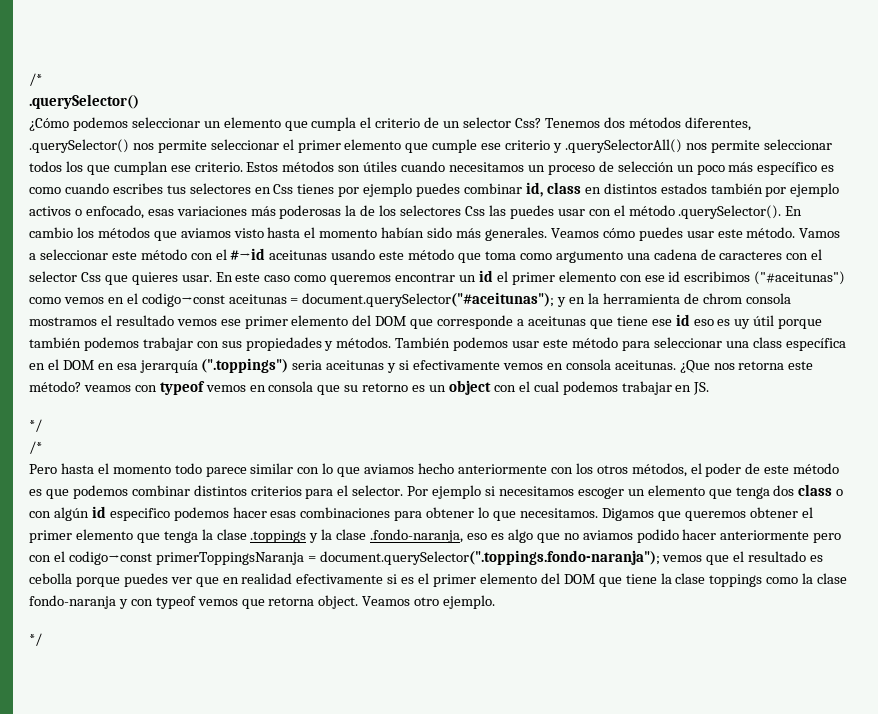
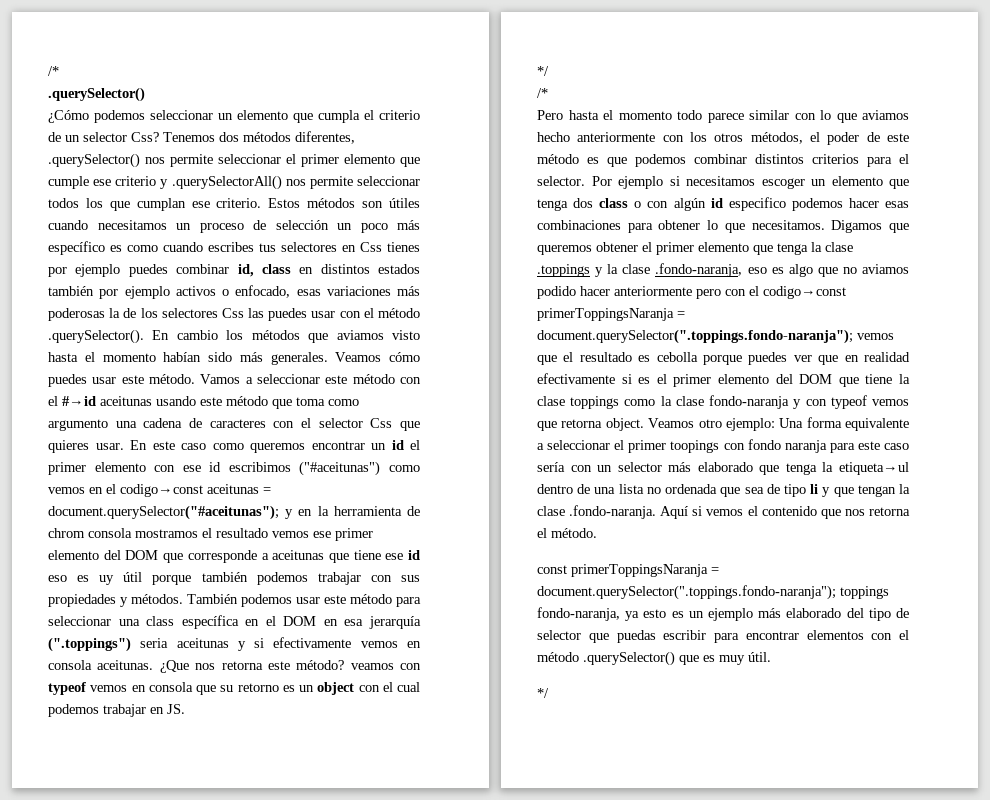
[443,595,496,609] ejemplo. -> [725,417,909,431] [537,439,909,453] [537,462,909,475] [537,484,910,497] [537,505,910,519] [537,528,597,538] [537,564,719,577] [537,585,889,600] [537,607,909,621] [537,630,909,643] [537,651,771,666] ejemplo: Una forma equivalente a seleccionar el primer toopings con fondo naranja para este caso sería con un selector más elaborado que tenga la etiqueta→ul dentro de una lista no ordenada que sea de tipo li y que tengan la clase .fondo-naranja. Aquí si vemos el contenido que nos retorna el método. // const primerToppingsNaranja = document.querySelector(".toppings.fondo-naranja"); toppings fondo-naranja, ya esto es un ejemplo más elaborado del tipo de selector que puedas escribir para encontrar elementos con el método .querySelector() que es muy útil.

